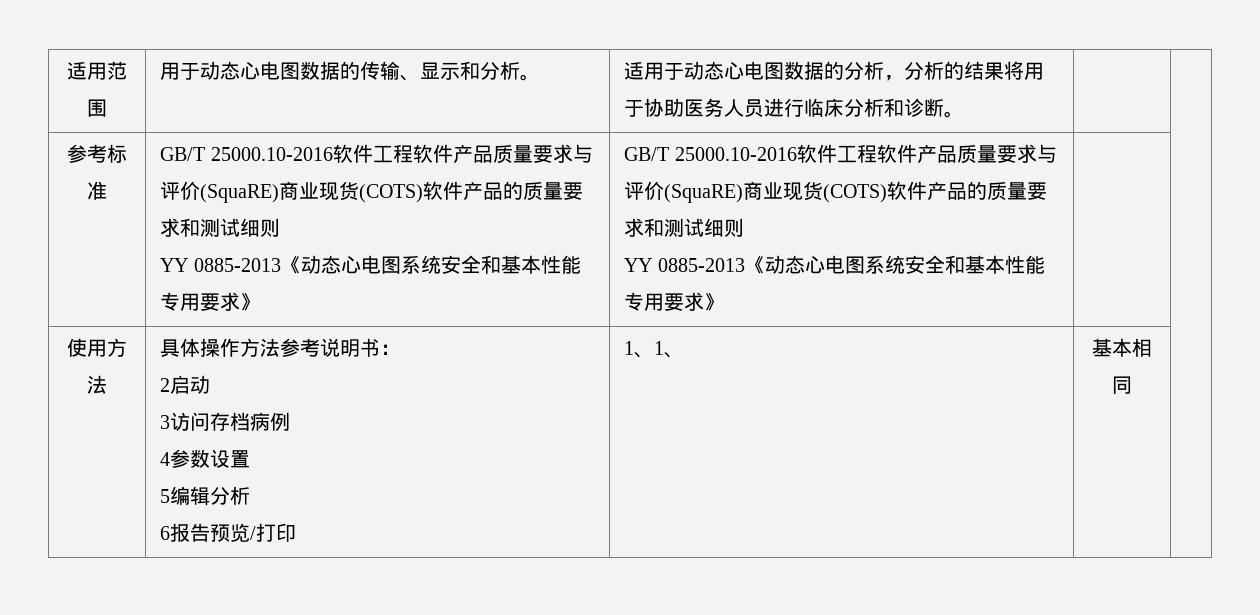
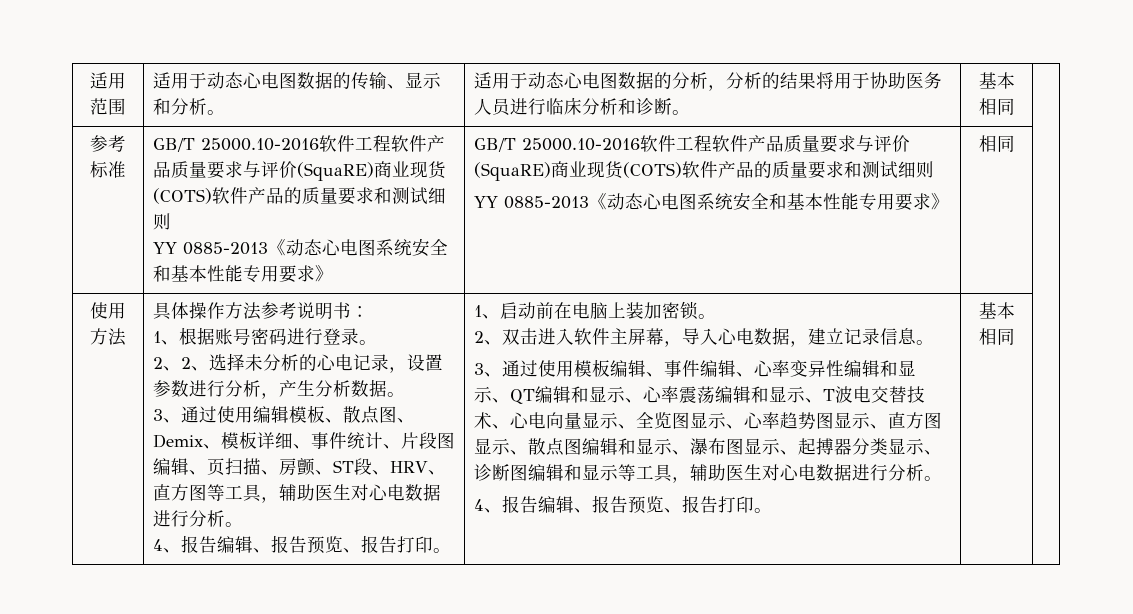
(107, 108) none -> [152,72,171,89] 适
(965, 114) none -> [978,72,1015,89] [978,98,1015,115] 基本相同
(725, 302) none -> [978,135,1015,152] 相同
[160,375,211,394] [160,412,291,431] [160,449,251,468] [160,486,251,506] [160,523,297,542] [624,341,685,358] 2启动 // 3访问存档病例 // 4参数设置 // 5编辑分析 // 6报告预览/打印 | 1、1、 -> [152,327,377,345] [152,353,443,373] [152,379,405,399] [152,405,415,424] [152,431,455,449] [152,457,446,476] [152,483,441,503] [152,510,243,527] [152,535,451,554] [473,301,716,320] [473,327,934,347] [473,359,916,377] [473,386,925,404] [473,412,942,429] [473,438,942,456] [473,463,942,483] [473,495,772,514] 1、根据账号密码进行登录。 // 2、2、选择未分析的心电记录，设置参数进行分析，产生分析数据。 // 3、通过使用编辑模板、散点图、Demix、模板详细、事件统计、片段图编辑、页扫描、房颤、ST段、HRV、直方图等工具，辅助医生对心电数据进行分析。 // 4、报告编辑、报告预览、报告打印。 | 1、启动前在电脑上装加密锁。 // 2、双击进入软件主屏幕，导入心电数据，建立记录信息。 // 3、通过使用模板编辑、事件编辑、心率变异性编辑和显示、QT编辑和显示、心率震荡编辑和显示、T波电交替技术、心电向量显示、全览图显示、心率趋势图显示、直方图显示、散点图编辑和显示、瀑布图显示、起搏器分类显示、诊断图编辑和显示等工具，辅助医生对心电数据进行分析。 // 4、报告编辑、报告预览、报告打印。

